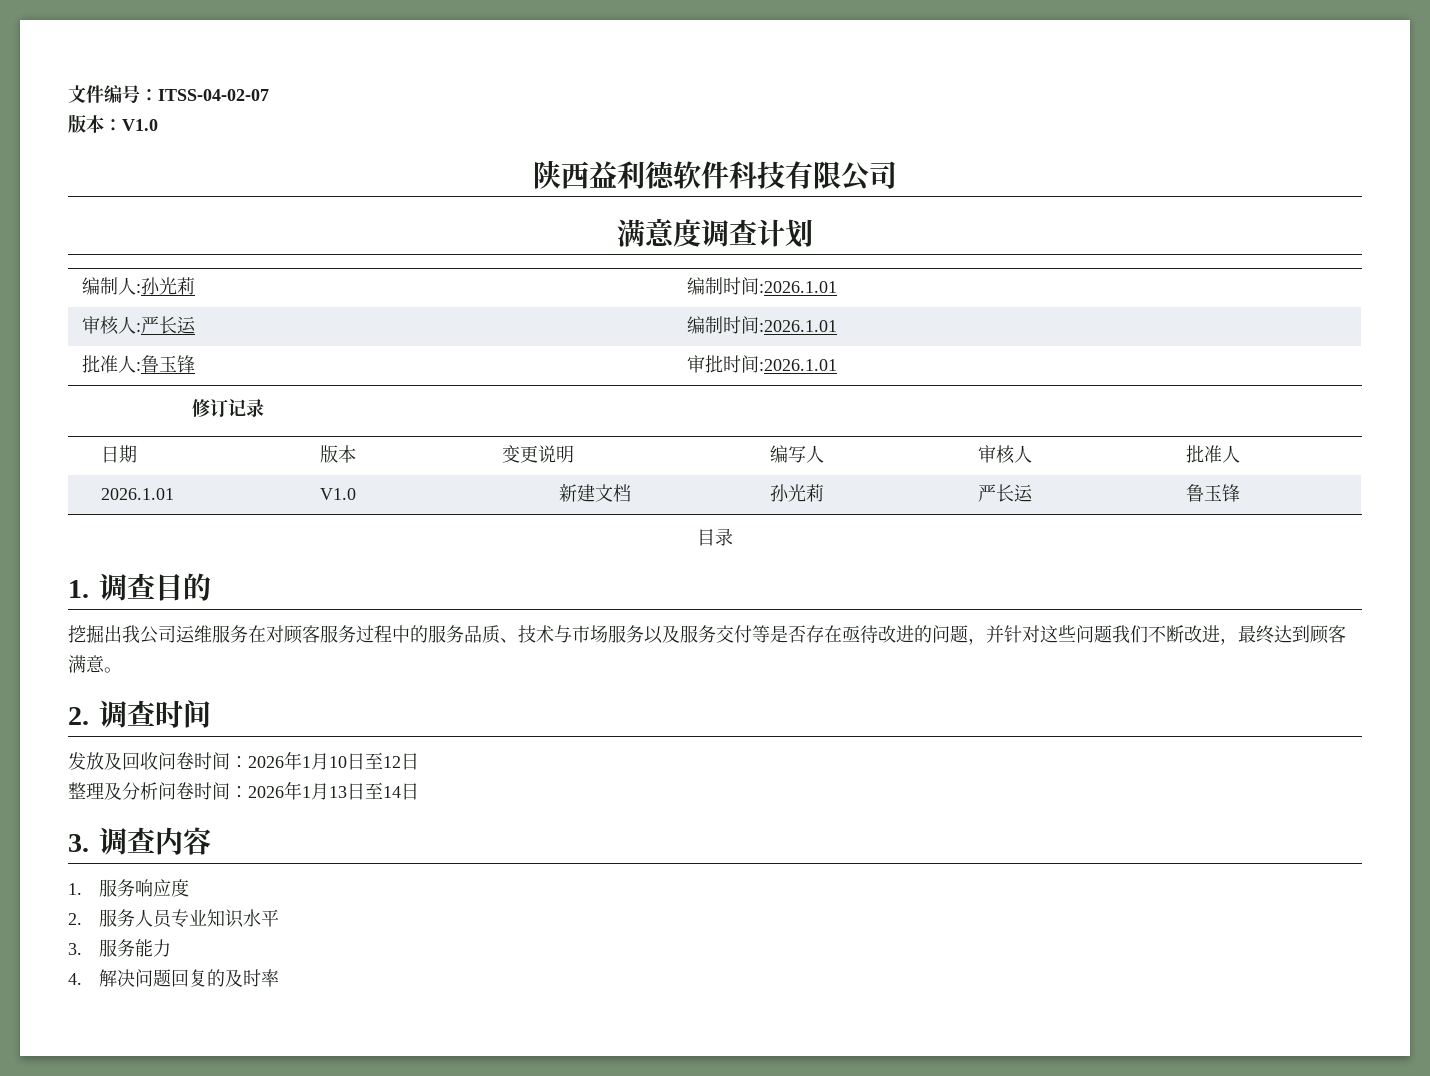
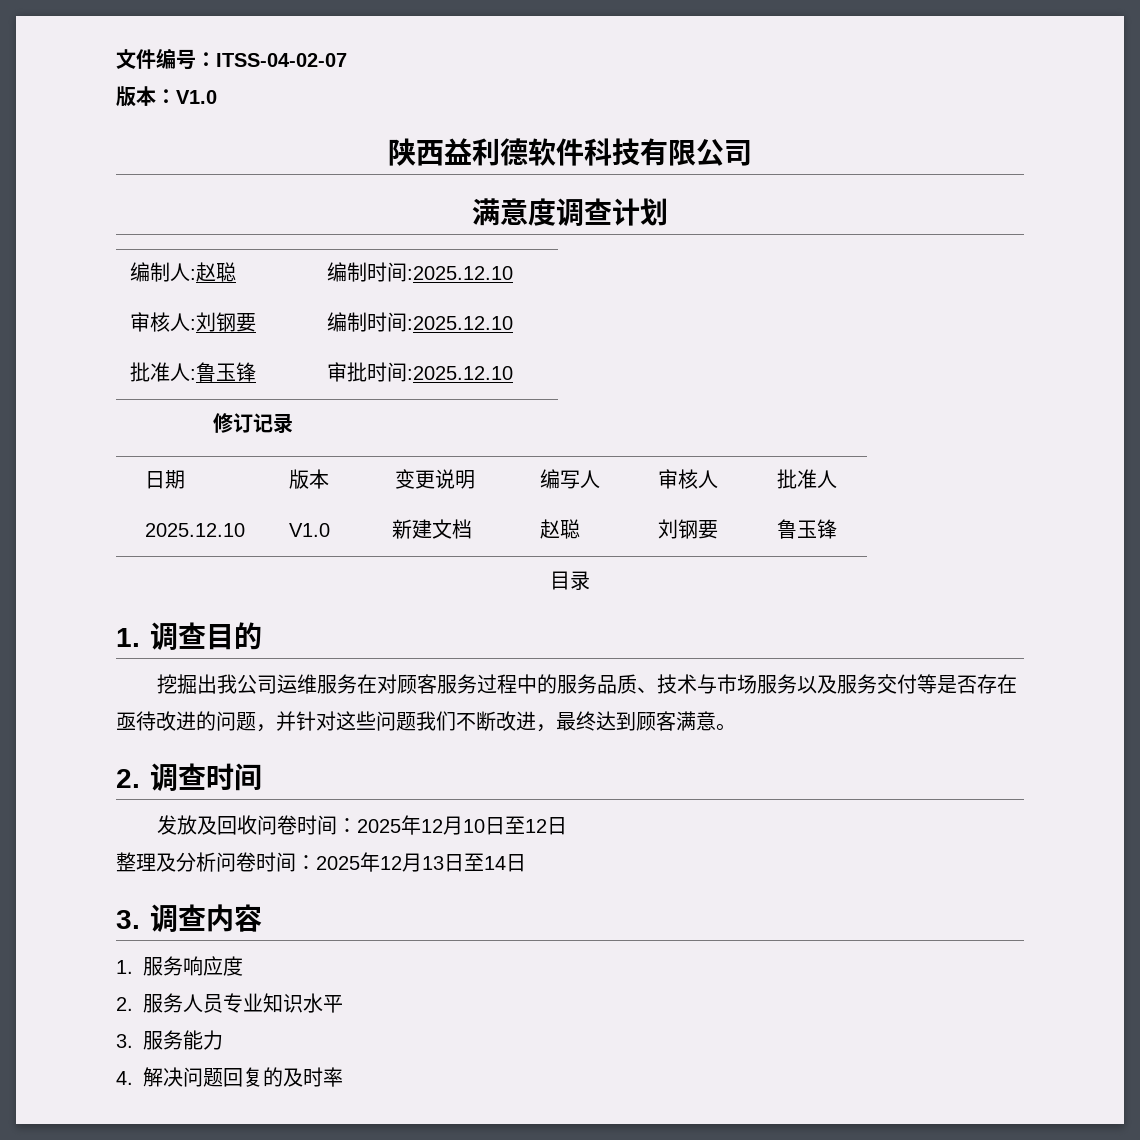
[141,277,196,295] [687,277,838,295] 孙光莉 | 编制时间:2026.1.01 -> [196,262,237,282] [327,262,514,282] 赵聪 | 编制时间:2025.12.10
[141,316,197,334] [687,316,838,334] 严长运 | 编制时间:2026.1.01 -> [196,312,257,332] [327,312,514,332] 刘钢要 | 编制时间:2025.12.10
[759,359,838,371] :2026.1.01 -> [407,366,514,380] :2025.12.10
[100,488,174,500] 2026.1.01 -> [144,523,245,537] 2025.12.10
[769,484,824,502] [977,484,1033,502] 孙光莉 | 严长运 -> [539,519,580,539] [657,519,718,539] 赵聪 | 刘钢要
[248,751,311,770] 2026年1 -> [357,815,444,835] 2025年12
[248,781,311,800] 2026年1 -> [316,852,402,872] 2025年12

